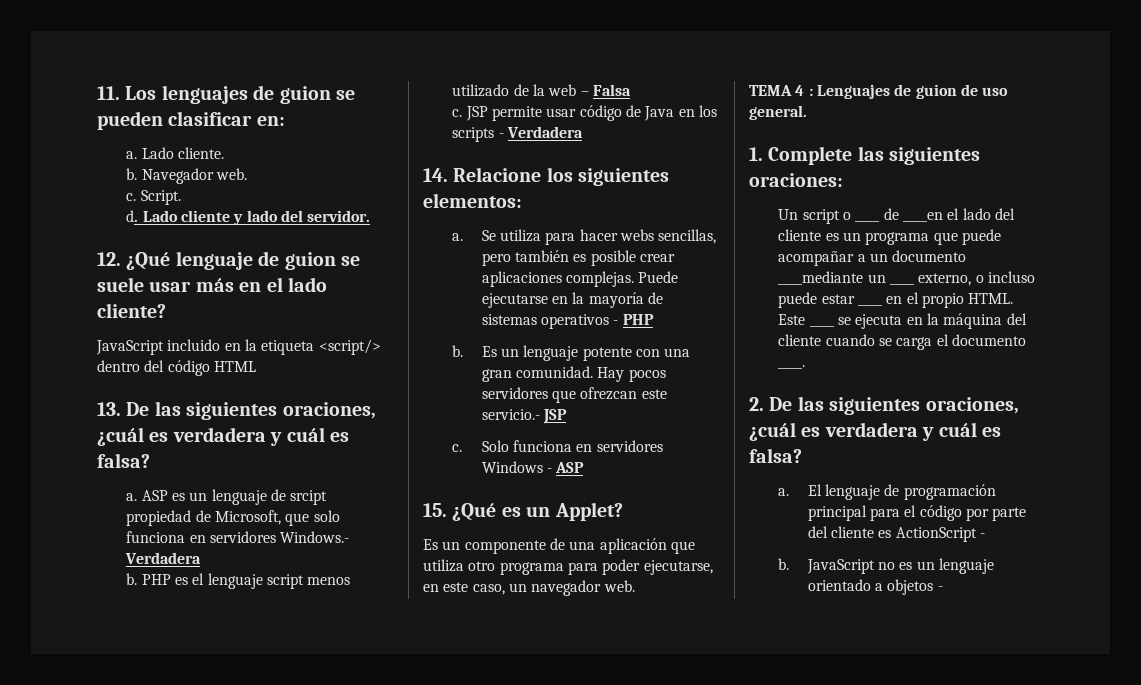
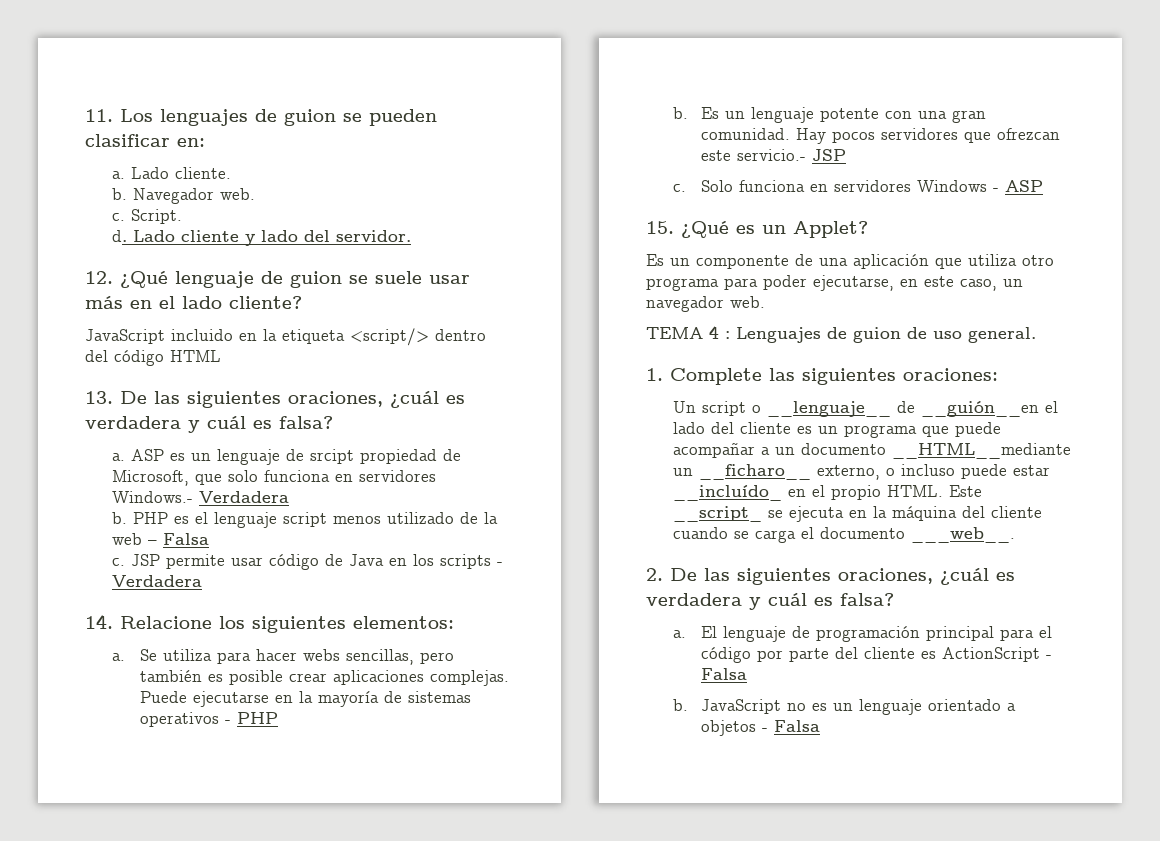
[855,220,880,222] [883,208,943,222] ____ de ____en -> [767,401,1040,417] __lenguaje__ de __guión__en
[778,271,886,285] [889,283,914,285] ____mediante un ____ -> [892,443,1072,459] [673,464,812,480] __HTML__mediante un __ficharo__
[857,304,882,306] ____ -> [673,485,783,501] __incluído_
[809,325,834,327] ____ -> [673,506,763,522] __script_
[778,365,806,369] ____. -> [911,527,1016,543] ___web__.
(985, 535) none -> [700,668,747,680] Falsa
(943, 588) none -> [773,720,820,732] Falsa

